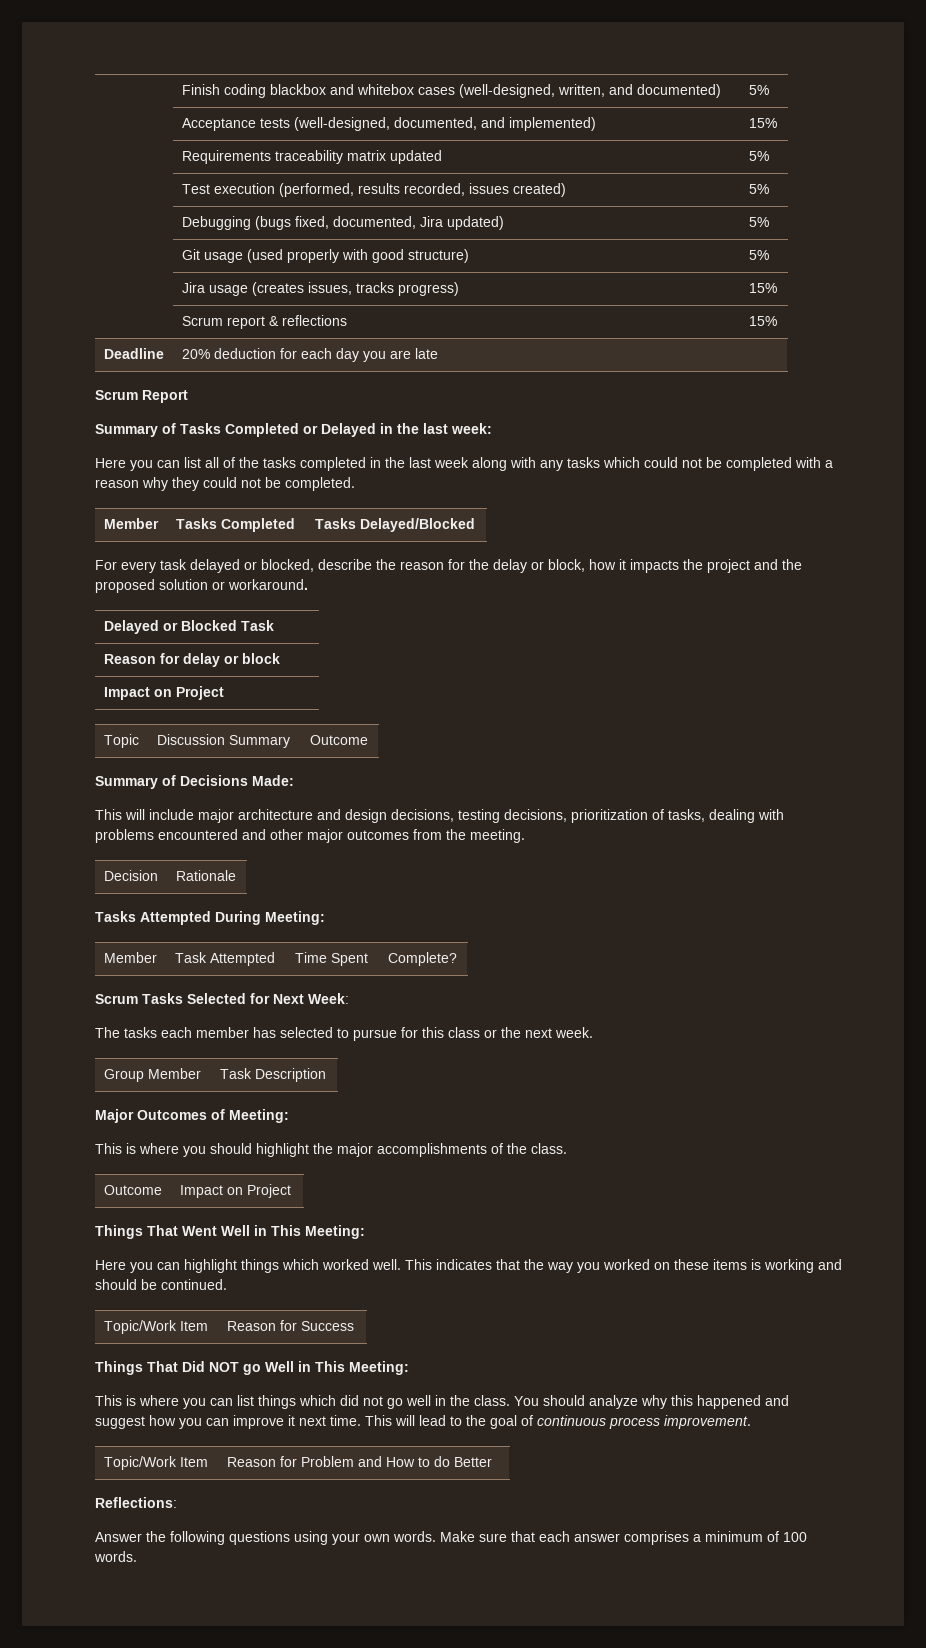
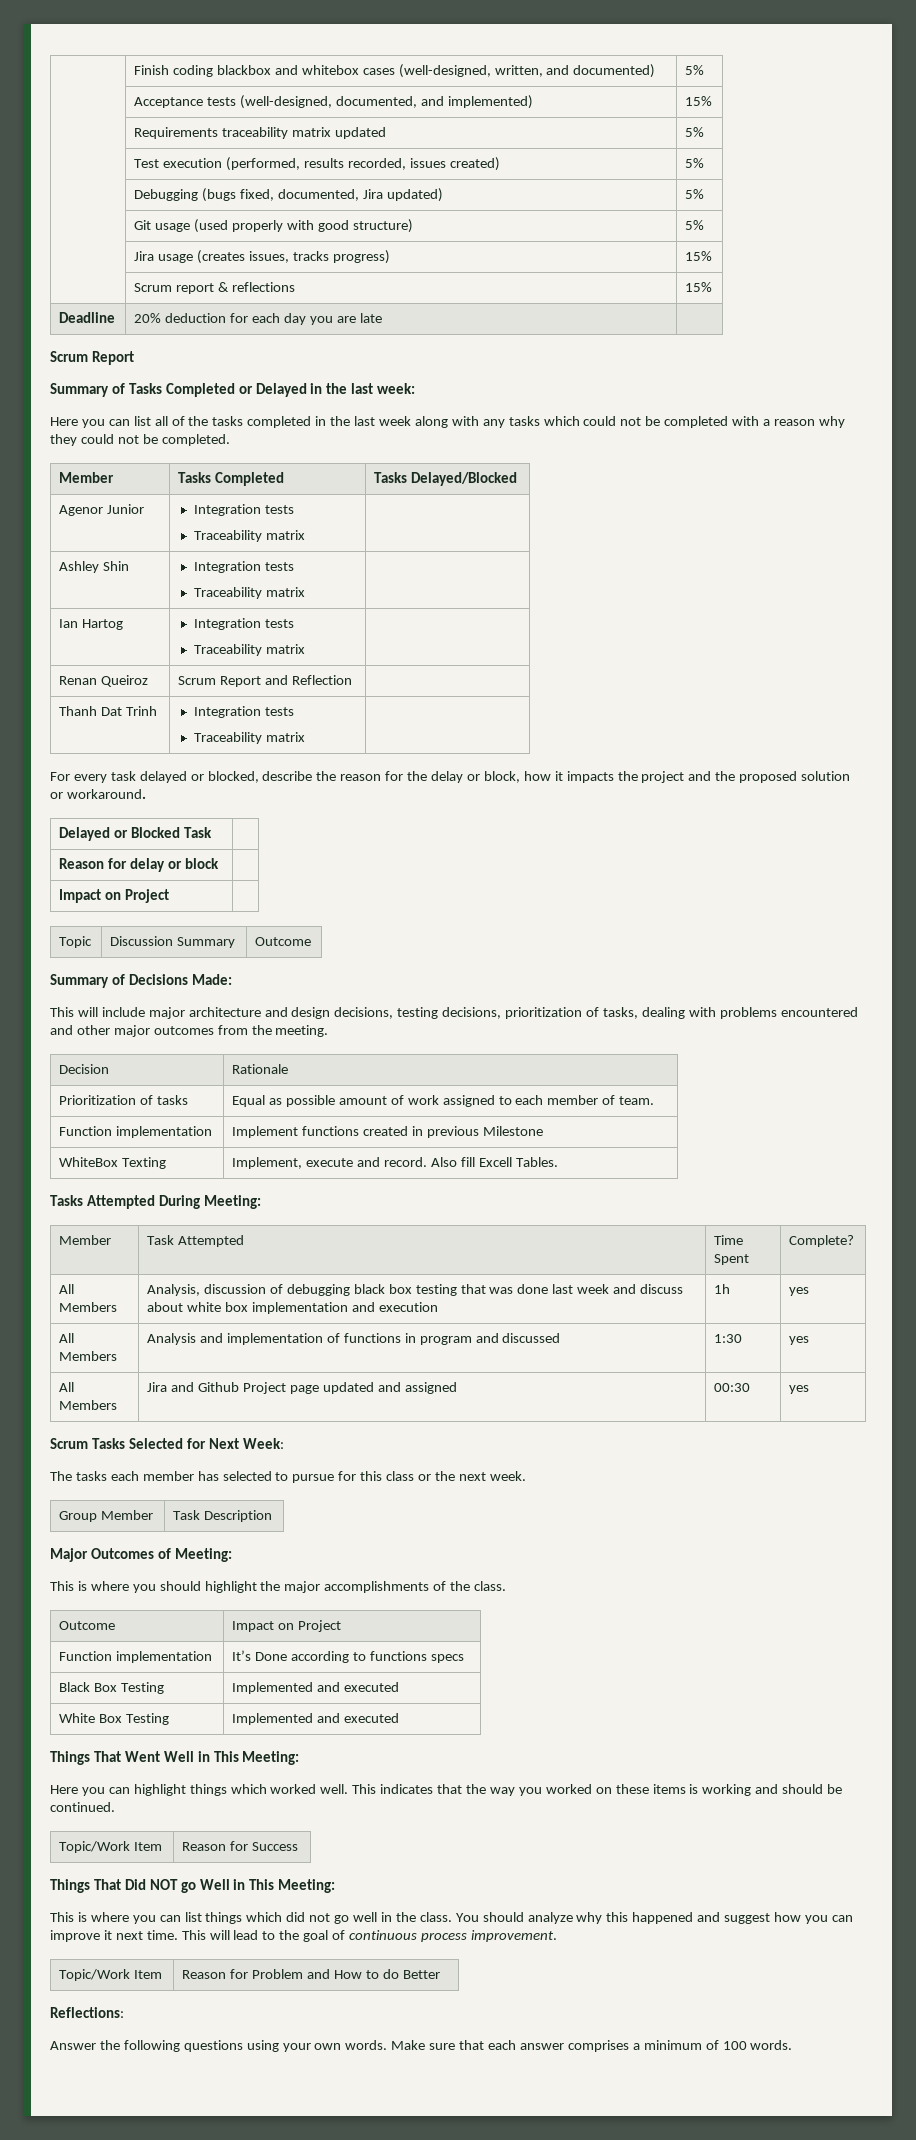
(475, 525) none -> [59,504,145,516] [194,504,295,516] [194,530,306,542] [59,561,130,573] [194,561,295,573] [194,587,306,599] [59,619,124,630] [194,618,295,630] [194,644,306,656] [59,675,149,687] [178,675,352,687] [59,706,157,716] [194,706,295,718] [194,732,306,744] // Agenor Junior | Integration tests // Traceability matrix | // Ashley Shin | Integration tests // Traceability matrix | // Ian Hartog | Integration tests // Traceability matrix | // Renan Queiroz | Scrum Report and Reflection | // Thanh Dat Trinh | Integration tests // Traceability matrix |
(236, 875) none -> [59,1095,188,1105] [232,1095,655,1107] [59,1126,213,1138] [232,1126,543,1138] [59,1157,167,1169] [232,1157,558,1169] // Prioritization of tasks | Equal as possible amount of work assigned to each member of team. // Function implementation | Implement functions created in previous Milestone // WhiteBox Texting | Implement, execute and record. Also fill Excell Tables.
(457, 959) none -> [59,1284,75,1294] [59,1302,118,1312] [147,1284,684,1296] [147,1302,438,1314] [714,1284,731,1294] [789,1287,810,1296] [59,1333,75,1343] [59,1351,118,1361] [147,1333,561,1345] [714,1334,743,1343] [789,1336,810,1345] [59,1382,75,1392] [59,1400,118,1410] [147,1382,457,1394] [714,1383,751,1392] [789,1385,810,1394] // All Members | Analysis, discussion of debugging black box testing that was done last week and discuss about white box implementation and execution | 1h | yes // All Members | Analysis and implementation of functions in program and discussed | 1:30 | yes // All Members | Jira and Github Project page updated and assigned | 00:30 | yes
(291, 1191) none -> [59,1651,213,1663] [232,1650,464,1663] [59,1682,164,1694] [232,1682,399,1694] [59,1713,169,1725] [232,1713,399,1725] // Function implementation | It’s Done according to functions specs // Black Box Testing | Implemented and executed // White Box Testing | Implemented and executed

